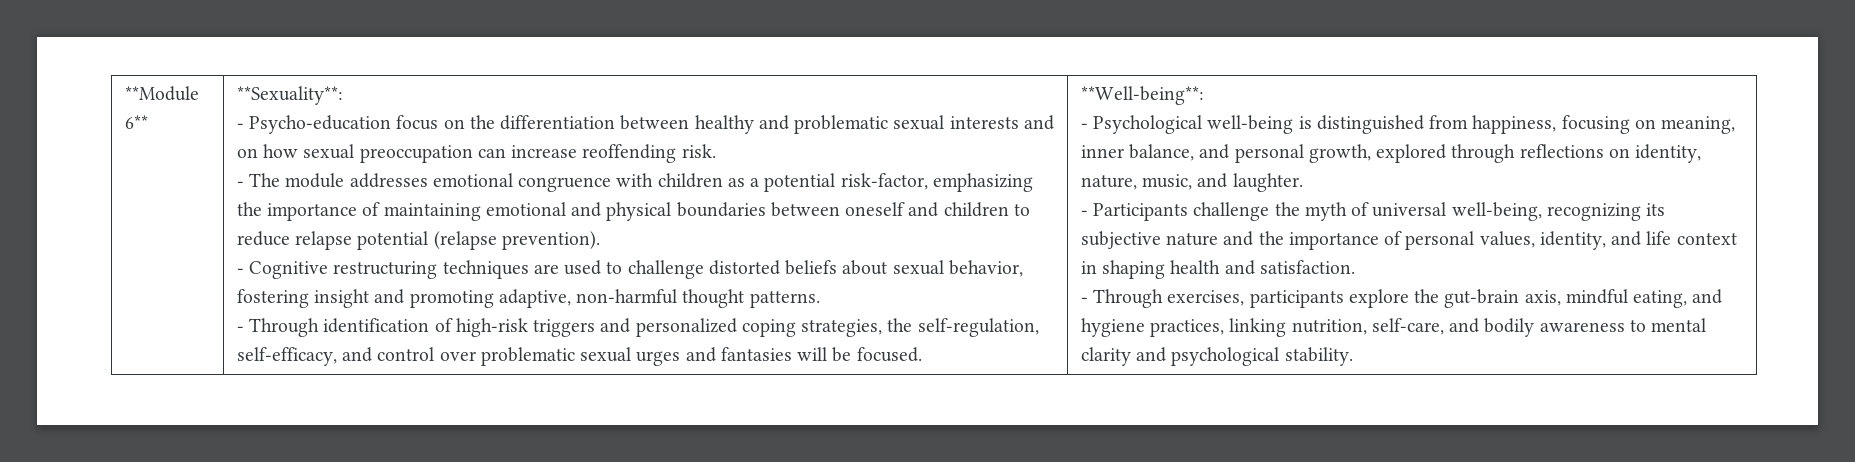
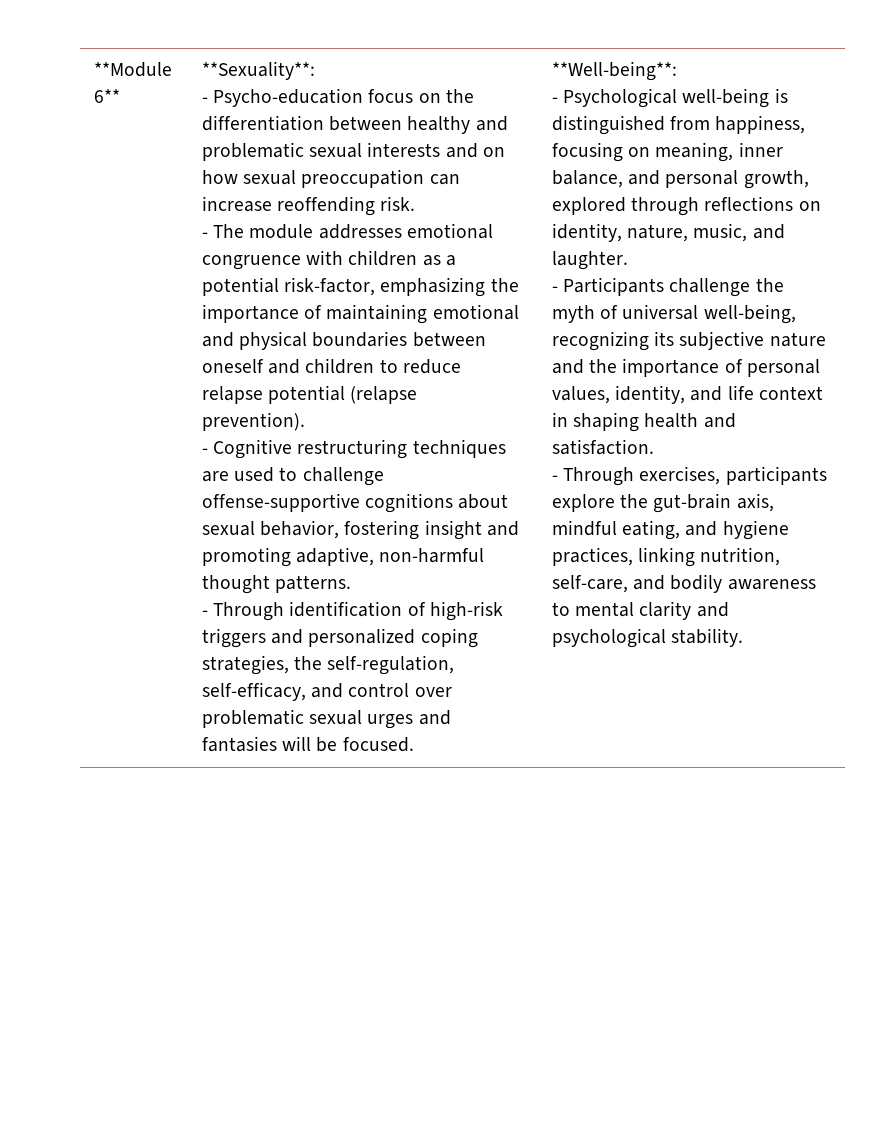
[708,260,838,275] distorted beliefs -> [201,493,454,513] offense-supportive cognitions

